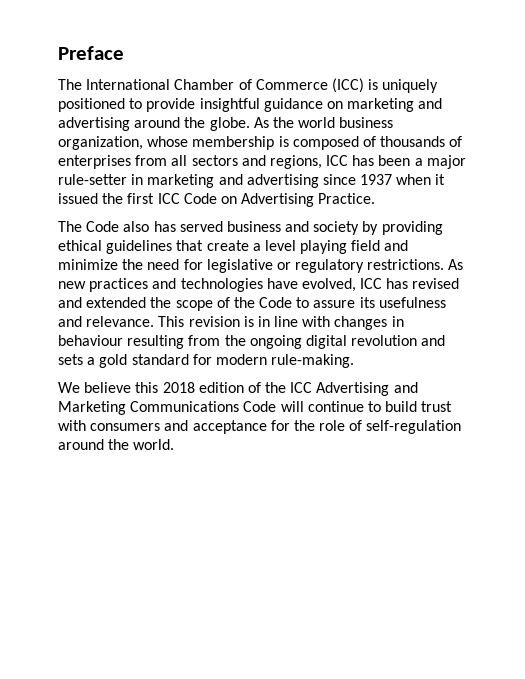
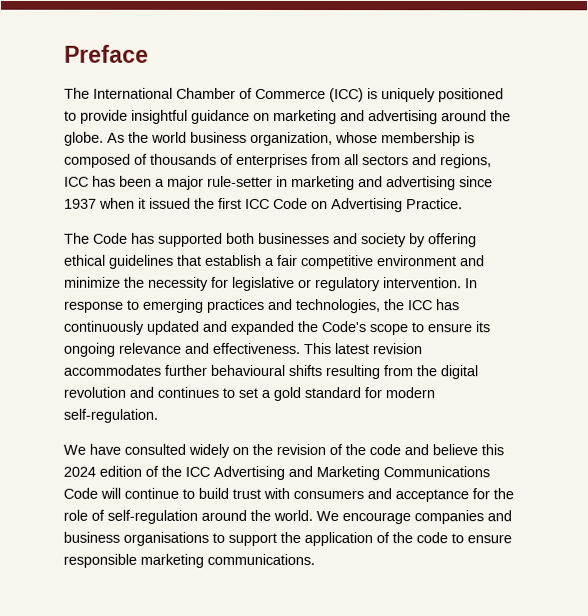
[123,221,281,232] also has served business -> [131,232,330,247] has supported both businesses
[381,221,443,235] providing -> [428,233,477,248] offering
[206,240,381,254] create a level playing field -> [205,254,457,270] establish a fair competitive environment
[147,259,180,270] need -> [148,276,209,291] necessity
[367,259,464,270] [58,278,460,292] [58,297,446,311] [58,316,404,330] [58,335,123,346] restrictions. As new practices and technologies have evolved, ICC has revised and extended the scope of the Code to assure its usefulness and relevance. This revision is in line with changes in behaviour -> [383,277,478,289] [63,298,460,314] [63,320,490,336] [63,342,422,357] [63,364,322,377] intervention. In response to emerging practices and technologies, the ICC has continuously updated and expanded the Code's scope to ensure its ongoing relevance and effectiveness. This latest revision accommodates further behavioural shifts
[249,335,302,349] ongoing -> (437, 371) none
[58,354,83,365] sets -> [157,386,258,398] continues to set
[271,354,355,368] [58,382,80,393] rule-making. // We -> [63,408,158,423] [63,443,429,458] self-regulation. // We have consulted widely on the revision of the code and
[162,382,195,393] 2018 -> [63,466,96,477] 2024
(175, 444) none -> [316,510,512,525] [63,531,512,547] [63,553,315,568] We encourage companies and business organisations to support the application of the code to ensure responsible marketing communications.

